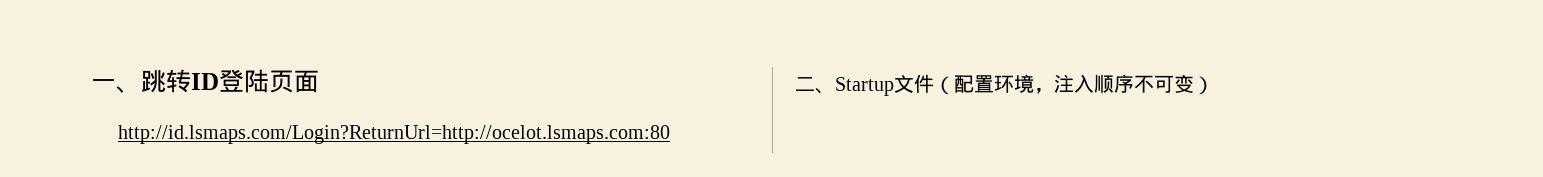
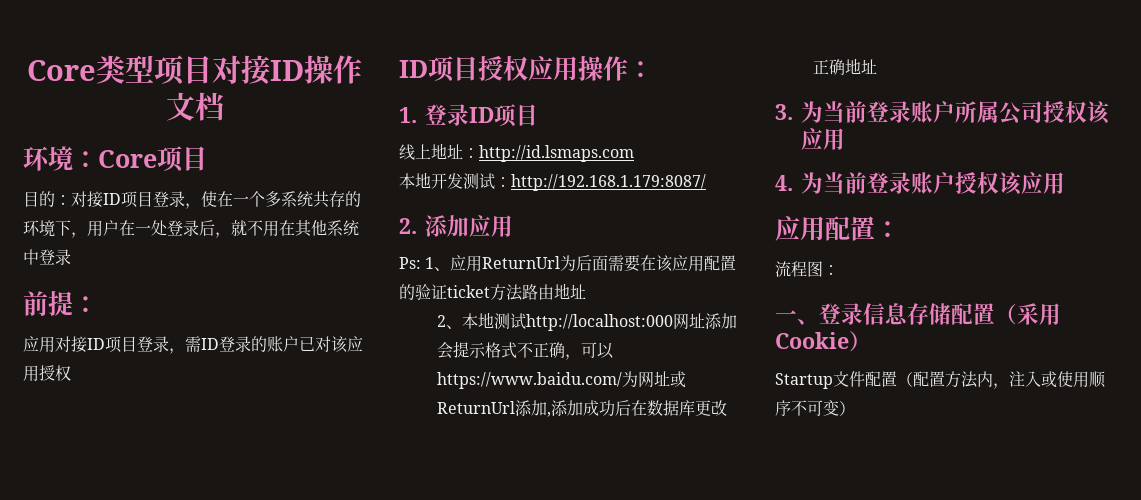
[91,69,319,93] [117,125,670,144] [795,74,1094,96] 一、跳转ID登陆页面 // http://id.lsmaps.com/Login?ReturnUrl=http://ocelot.lsmaps.com:80 // 二、Startup文件（配置环境，注入 -> [27,55,362,85] [165,92,224,121] [23,146,207,172] [23,191,361,209] [23,220,359,238] [23,249,71,265] [23,291,98,316] [23,336,363,354] [23,365,71,382] [399,55,653,82] [399,104,538,127] [399,143,634,162] [399,172,706,191] [399,215,513,237] [399,255,737,272] [399,283,586,301] [436,312,737,331] [436,341,614,360] [436,371,686,389] [436,400,727,417] [812,58,877,75] [775,101,1110,125] [801,128,845,150] [775,172,1065,195] [775,216,900,241] [775,261,839,277] [775,303,1061,325] [775,331,871,352] [775,371,1089,389] Core类型项目对接ID操作文档 // 环境：Core项目 // 目的：对接ID项目登录，使在一个多系统共存的环境下，用户在一处登录后，就不用在其他系统中登录 // 前提： // 应用对接ID项目登录，需ID登录的账户已对该应用授权 // ID项目授权应用操作： // 1.登录ID项目 // 线上地址：http://id.lsmaps.com // 本地开发测试：http://192.168.1.179:8087/ // 2.添加应用 // Ps: 1、应用ReturnUrl为后面需要在该应用配置的验证ticket方法路由地址 // 2、本地测试http://localhost:000网址添加会提示格式不正确，可以https://www.baidu.com/为网址或ReturnUrl添加,添加成功后在数据库更改正确地址 // 3.为当前登录账户所属公司授权该应用 // 4.为当前登录账户授权该应用 // 应用配置： // 流程图： // 一、登录信息存储配置（采用Cookie） // Startup文件配置（配置方法内，注入或使用

